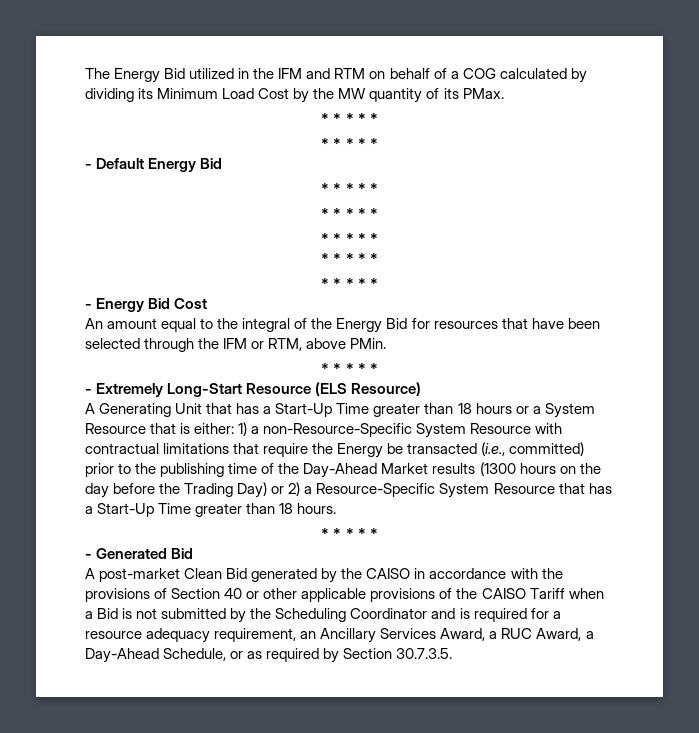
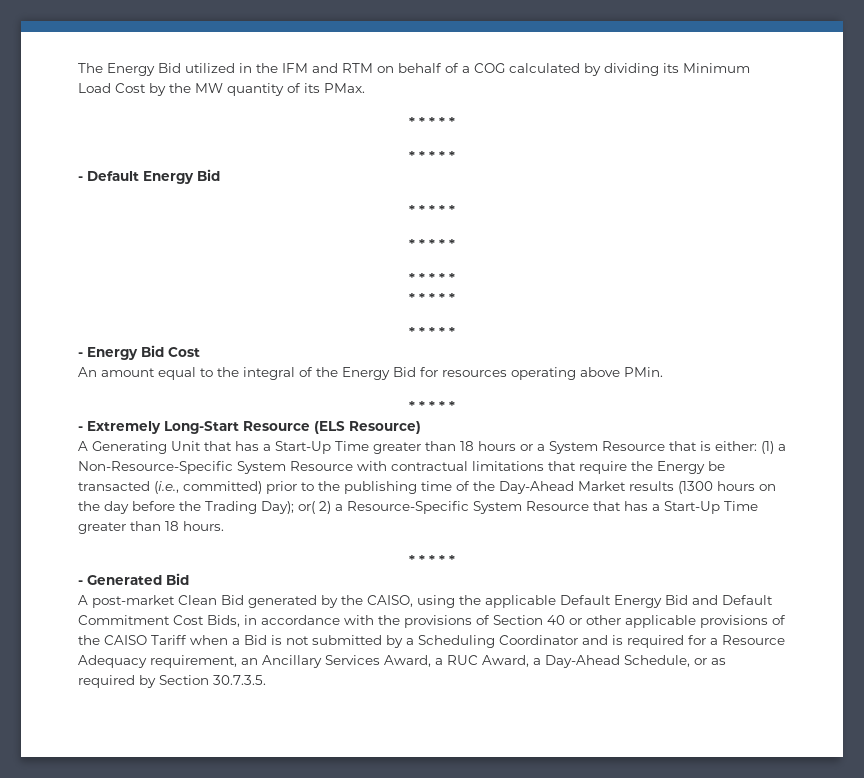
[501,318,600,329] [85,338,303,352] that have been selected through the IFM or RTM, -> [511,367,576,380] operating
[238,422,413,437] 1) a non-Resource-Specific -> [761,441,786,454] [78,461,233,474] (1) a Non-Resource-Specific
[237,482,285,498] Day) or -> [261,501,315,514] Day); or(
[366,568,411,579] CAISO -> [367,595,773,608] [78,615,240,627] CAISO, using the applicable Default Energy Bid and Default Commitment Cost Bids,
[250,608,272,619] the -> [406,638,414,645] a
[85,628,211,643] resource adequacy -> [722,635,785,645] [78,655,147,668] Resource Adequacy

